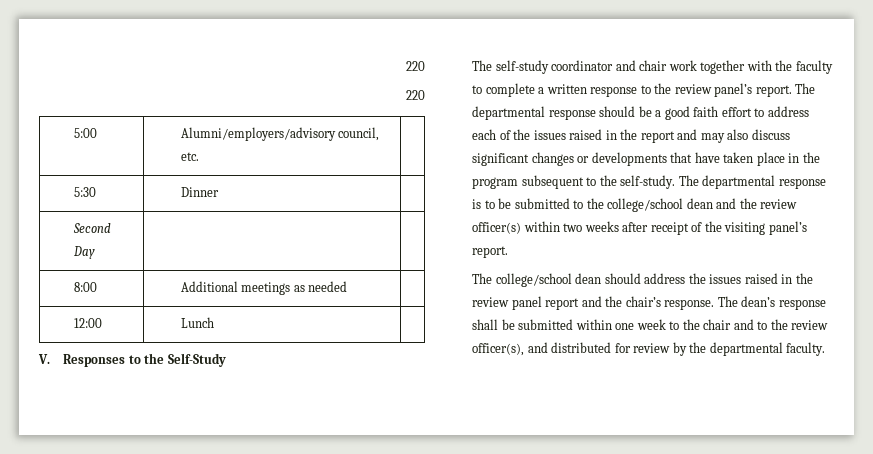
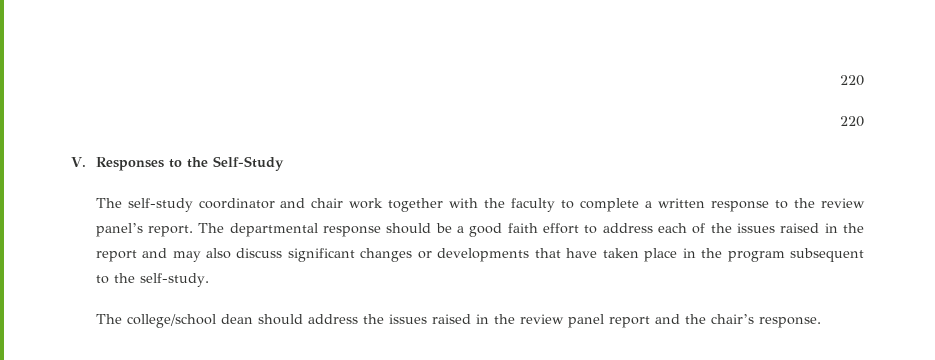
[73,128,97,138] [180,127,380,141] [180,152,199,161] [73,187,96,197] [180,187,219,197] [72,223,111,233] [72,246,95,259] [73,282,97,292] [180,281,348,295] [73,318,102,328] [180,317,214,328] // 5:00 | Alumni/employers/advisory council, etc. | // 5:30 | Dinner | // Second Day | | // 8:00 | Additional meetings as needed | // 12:00 | Lunch | -> (864, 121) none
[678,175,826,189] [472,198,798,212] [472,221,807,235] [472,246,509,258] The departmental response is to be submitted to the college/school dean and the review officer(s) within two weeks after receipt of the visiting panel’s report. -> (209, 280) none
[717,296,826,310] [472,319,829,330] [472,342,826,356] The dean’s response shall be submitted within one week to the chair and to the review officer(s), and distributed for review by the departmental faculty. -> (821, 322) none

